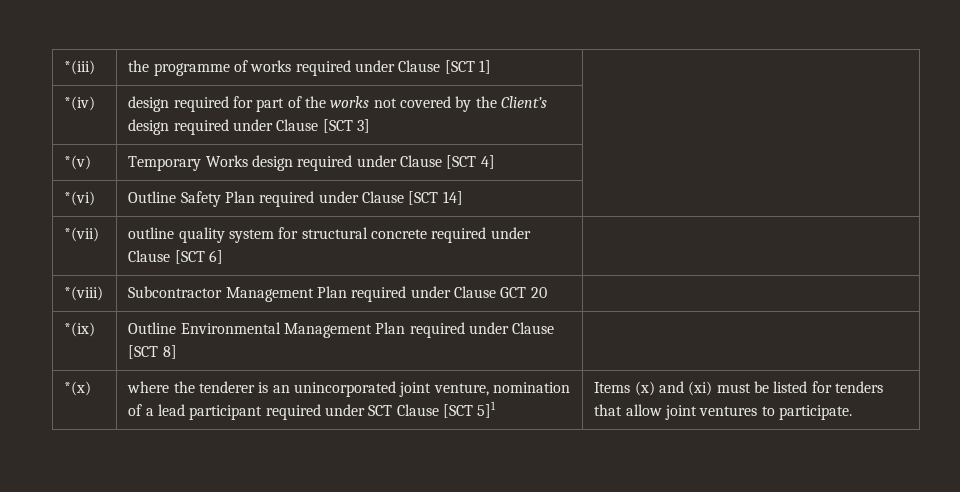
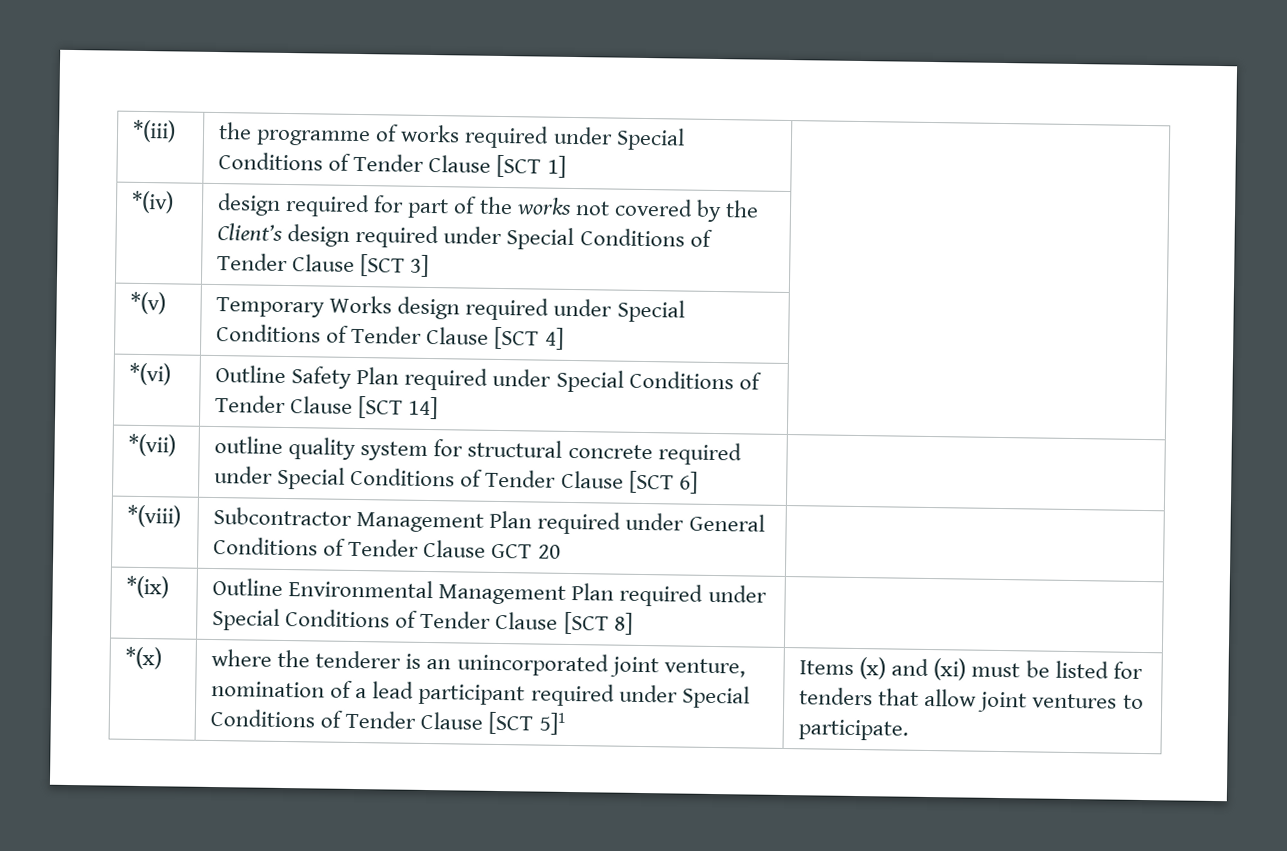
(395, 66) none -> [615,127,685,151] [218,152,425,172] Special Conditions of Tender
(274, 125) none -> [506,227,713,251] [217,253,289,272] Special Conditions of Tender
(397, 161) none -> [616,299,685,323] [216,324,423,344] Special Conditions of Tender
(359, 197) none -> [555,369,762,393] [215,395,287,414] Special Conditions of Tender
(531, 233) none -> [277,466,557,490] Special Conditions of Tender
(451, 292) none -> [688,513,765,532] [213,537,420,557] General Conditions of Tender
(509, 328) none -> [212,607,492,631] Special Conditions of Tender
[368,405,393,416] SCT -> [681,685,750,709] [210,708,417,729] Special Conditions of Tender

